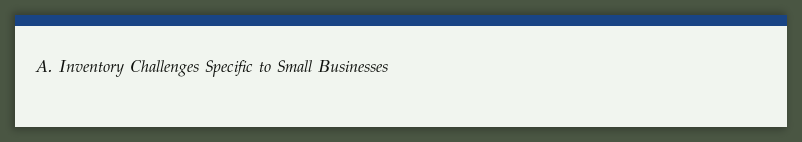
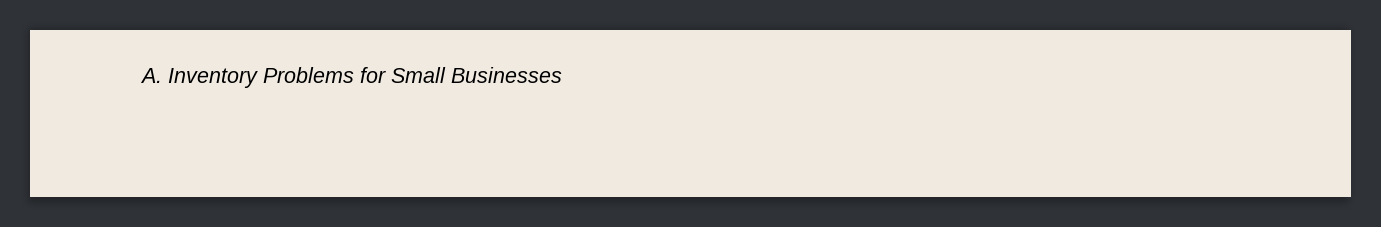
[130,60,271,77] Challenges Specific to -> [263,67,386,83] Problems for

